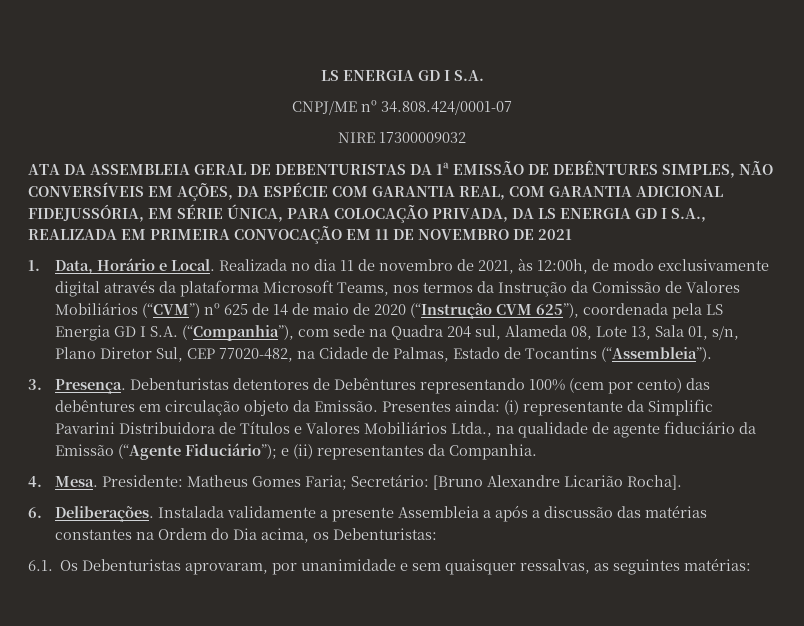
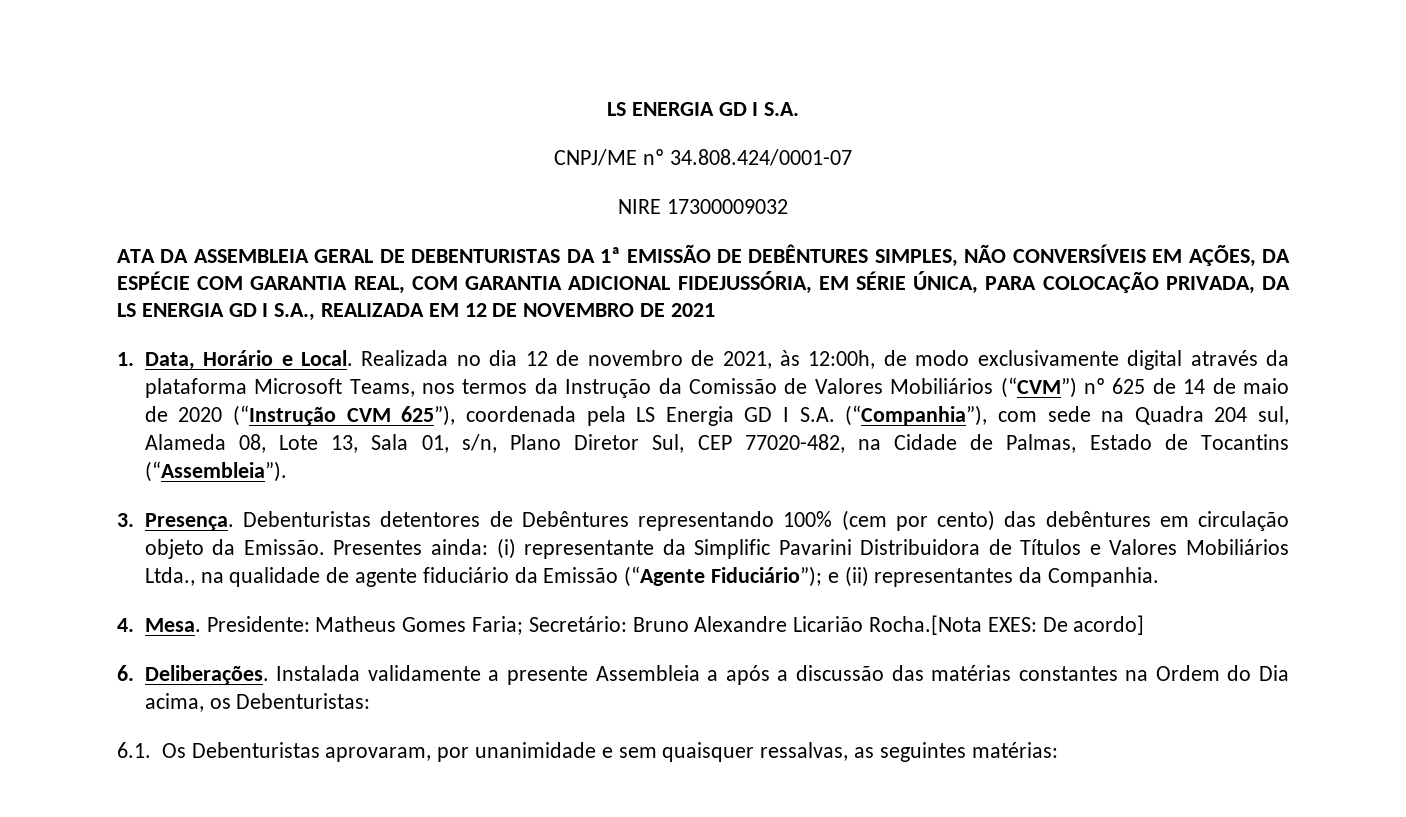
[150,226,389,244] PRIMEIRA CONVOCAÇÃO EM 11 -> [464,303,487,317] 12
[340,260,355,271] 11 -> [525,351,548,366] 12
[433,475,484,490] [Bruno -> [632,617,689,632] Bruno
[627,475,683,490] Rocha]. -> [868,615,1145,635] Rocha.[Nota EXES: De acordo]

